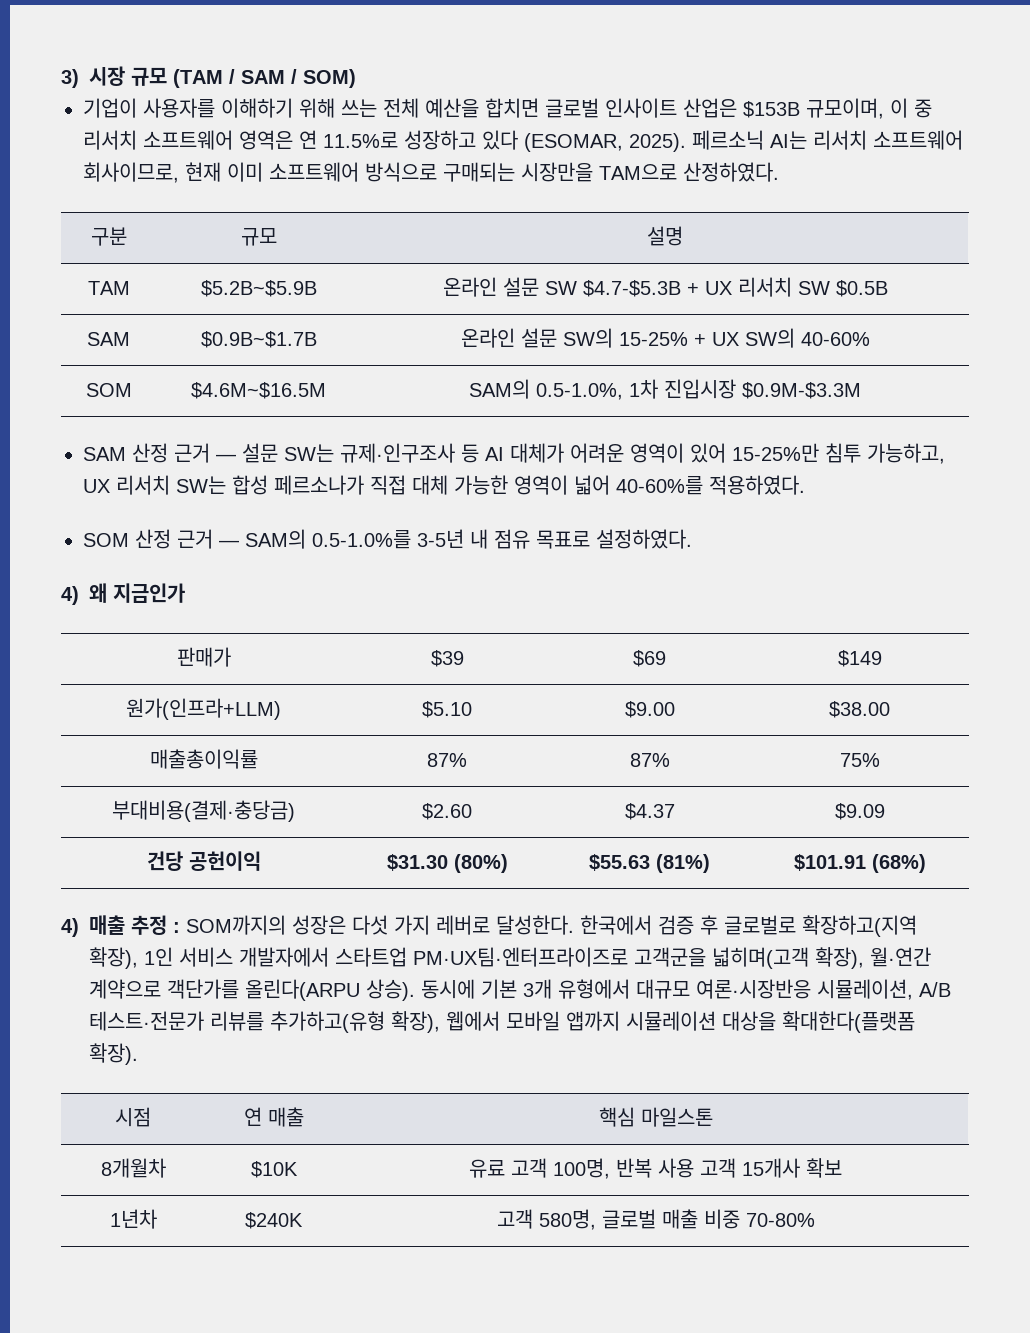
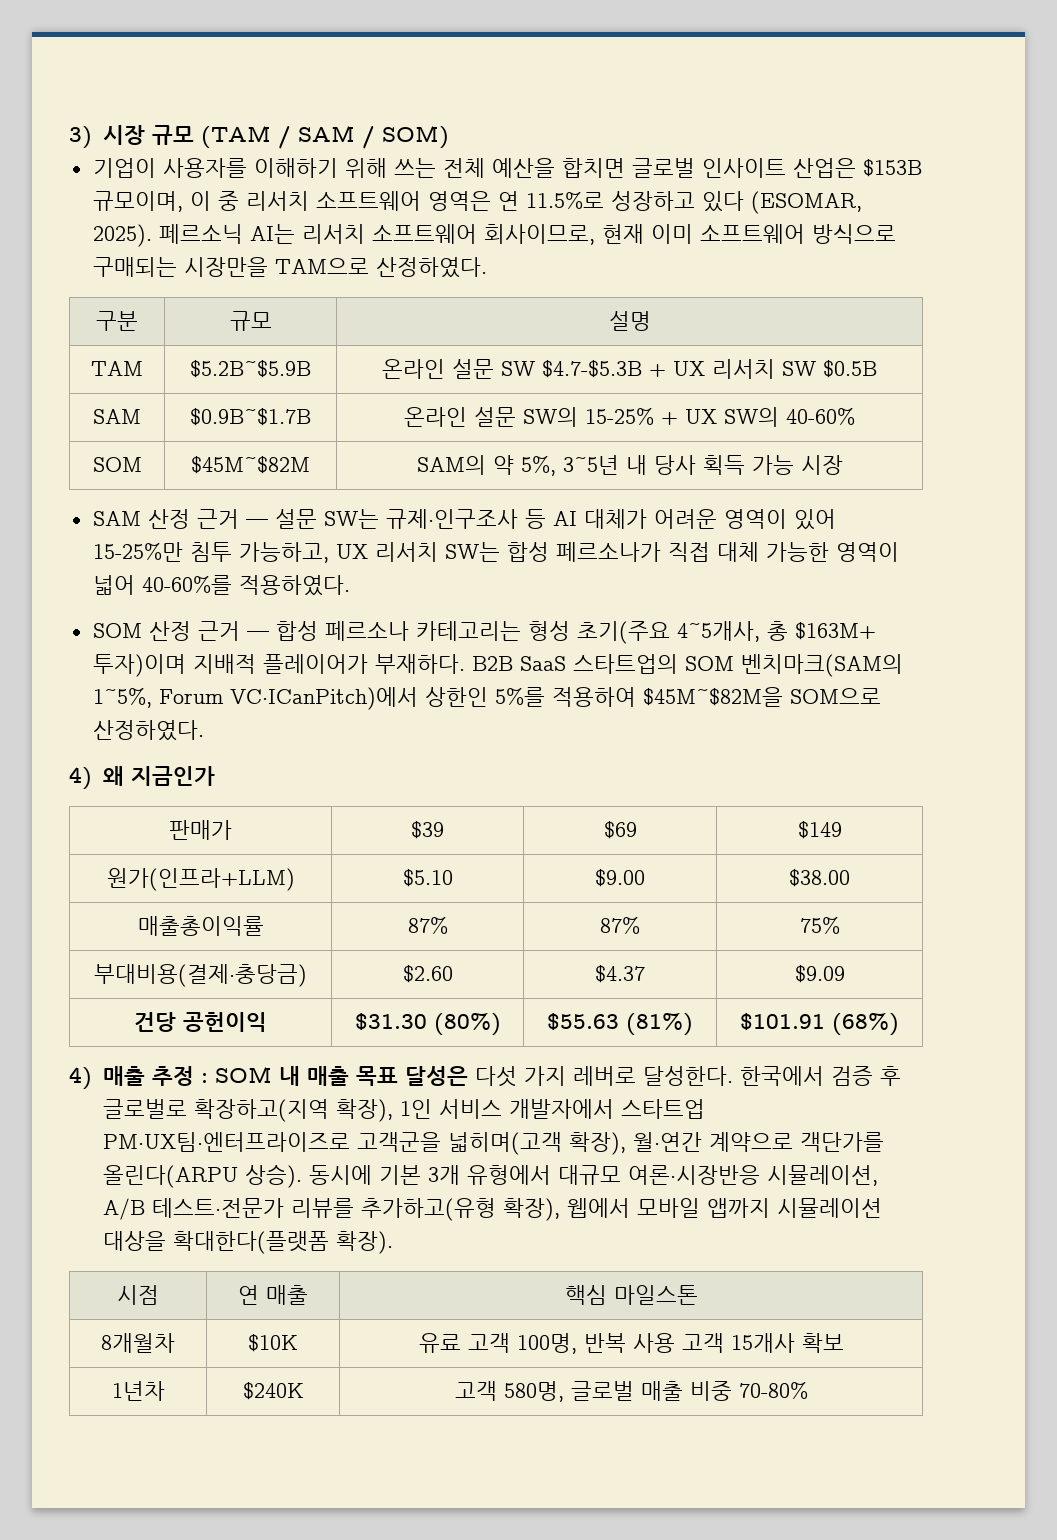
[191,382,326,399] [469,379,861,400] $4.6M~$16.5M | SAM의 0.5-1.0%, 1차 진입시장 $0.9M-$3.3M -> [191,456,310,474] [416,455,843,476] $45M~$82M | SAM의 약 5%, 3~5년 내 당사 획득 가능 시장
[245,529,692,549] SAM의 0.5-1.0%를 3-5년 내 점유 목표로 설정하였다. -> [275,621,876,644] [92,654,903,677] [92,687,881,710] [92,720,204,741] 합성 페르소나 카테고리는 형성 초기(주요 4~5개사, 총 $163M+ 투자)이며 지배적 플레이어가 부재하다. B2B SaaS 스타트업의 SOM 벤치마크(SAM의 1~5%, Forum VC·ICanPitch)에서 상한인 5%를 적용하여 $45M~$82M을 SOM으로 산정하였다.
[186,915,346,935] SOM까지의 성장은 -> [214,1066,468,1086] SOM 내 매출 목표 달성은

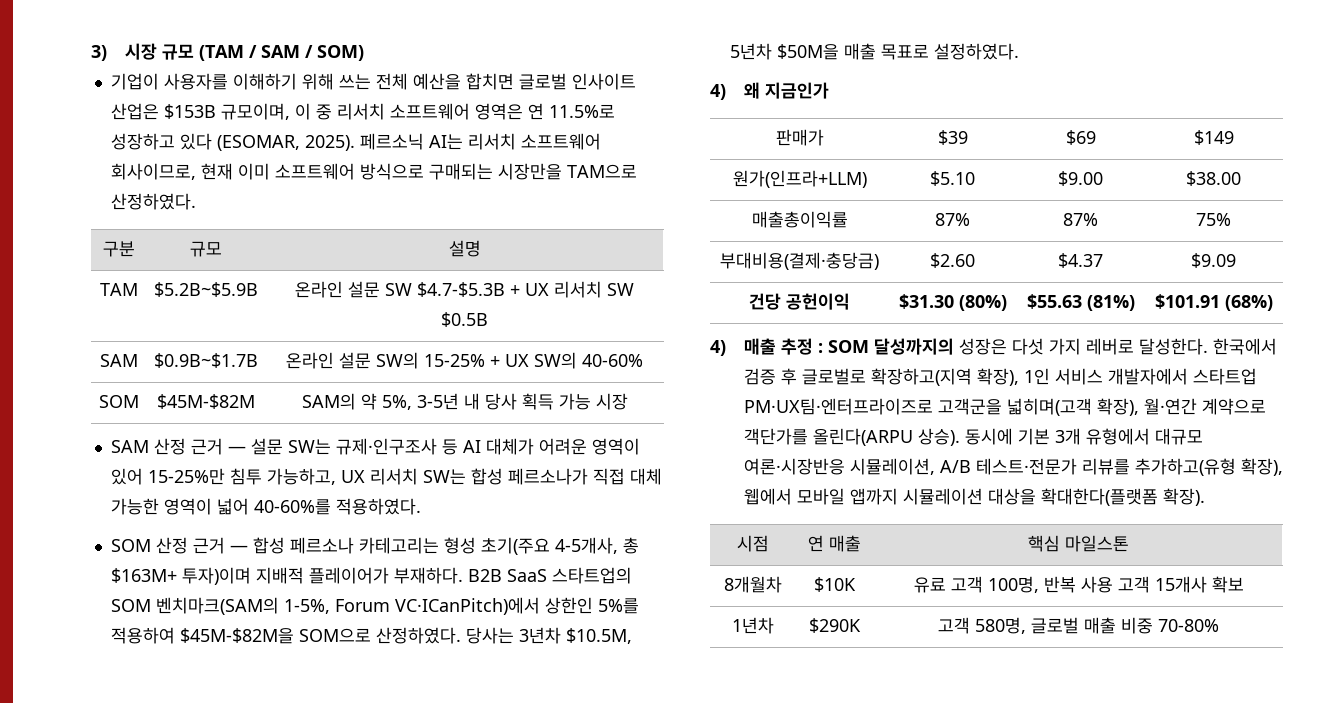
[191,456,310,474] $45M~$82M -> [157,394,255,409] $45M-$82M
[562,455,619,475] 3~5년 -> [416,393,459,410] 3-5년
[676,621,760,642] 4~5개사, -> [554,537,618,554] 4-5개사,
[92,687,152,708] 1~5%, -> [283,599,330,614] 1-5%,
[642,687,783,707] $45M~$82M을 -> [179,628,294,644] $45M-$82M을
(204, 730) none -> [465,627,632,644] [729,43,1019,60] 당사는 3년차 $10.5M, 5년차 $50M을 매출 목표로 설정하였다.
[278,1066,468,1086] 내 매출 목표 달성은 -> [873,338,1007,355] 달성까지의 성장은
[242,1382,304,1400] $240K -> [809,618,861,633] $290K

